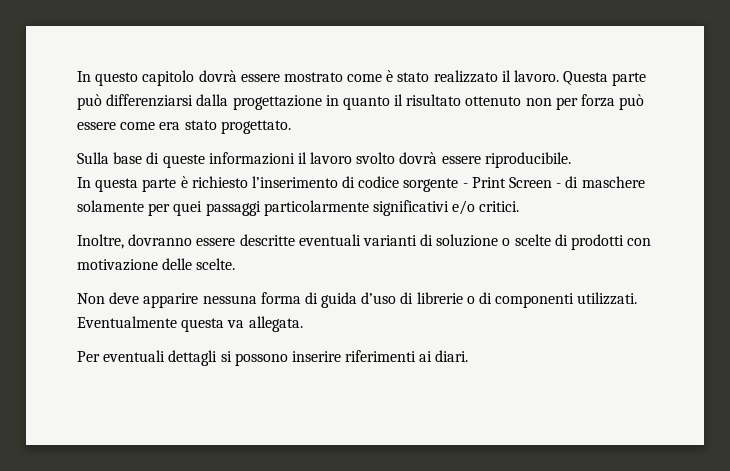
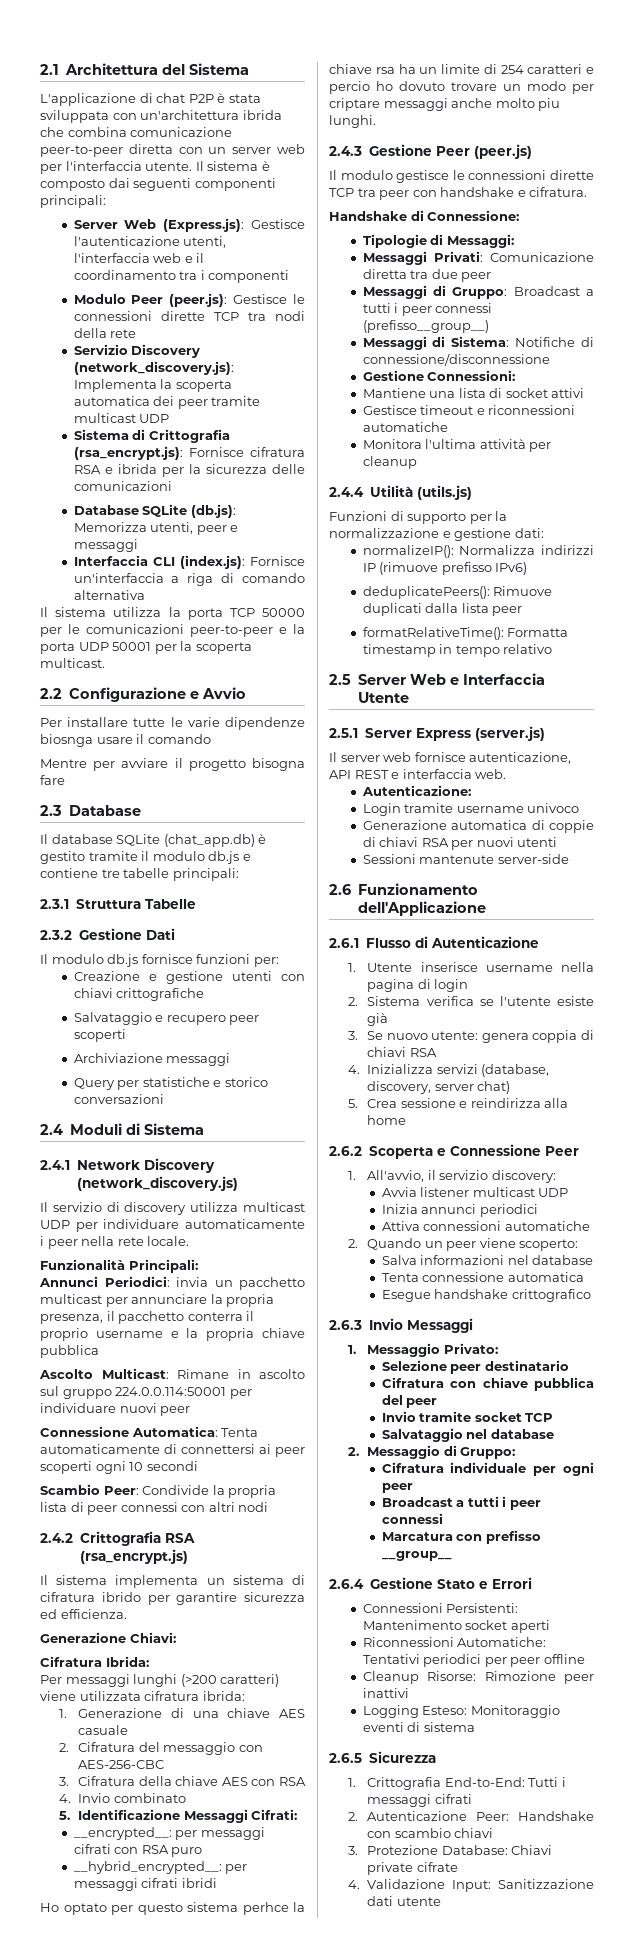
[77,70,647,86] [77,94,645,110] [77,120,291,134] [77,152,571,168] [77,176,645,192] [77,200,520,216] [77,234,652,250] [77,258,236,271] [77,292,638,308] [77,316,303,332] [77,350,469,366] In questo capitolo dovrà essere mostrato come è stato realizzato il lavoro. Questa parte può differenziarsi dalla progettazione in quanto il risultato ottenuto non per forza può essere come era stato progettato. // Sulla base di queste informazioni il lavoro svolto dovrà essere riproducibile. // In questa parte è richiesto l’inserimento di codice sorgente - Print Screen - di maschere solamente per quei passaggi particolarmente significativi e/o critici. // Inoltre, dovranno essere descritte eventuali varianti di soluzione o scelte di prodotti con motivazione delle scelte. // Non deve apparire nessuna forma di guida d’uso di librerie o di componenti utilizzati. Eventualmente questa va allegata. // Per eventuali dettagli si possono inserire riferimenti ai diari. -> [40,63,249,75] [40,93,261,106] [40,110,282,123] [40,127,233,137] [40,144,306,157] [40,161,270,174] [40,178,276,191] [40,195,106,208] [73,218,305,232] [73,236,227,248] [73,253,205,263] [73,270,290,283] [73,293,305,307] [73,311,305,321] [73,328,137,338] [73,344,201,358] [73,361,234,375] [73,379,232,392] [73,396,261,409] [73,413,170,423] [73,429,230,443] [73,446,305,460] [73,464,305,477] [73,481,172,491] [73,504,236,518] [73,522,239,535] [73,539,138,552] [73,555,305,569] [73,573,305,586] [73,590,145,600] [40,607,305,620] [40,624,305,637] [40,641,252,654] [40,658,105,668] [40,687,246,702] [40,717,305,730] [40,734,211,747] [40,758,306,771] [40,775,65,785] [40,805,141,816] [40,834,267,847] [40,851,251,864] [40,868,239,881] [40,899,196,909] [40,928,175,940] [40,954,279,967] [73,971,305,984] [73,988,205,1001] [73,1012,260,1025] [73,1029,126,1042] [73,1053,231,1066] [73,1077,268,1090] [73,1094,164,1104] [40,1123,204,1135] [40,1158,215,1173] [76,1176,238,1191] [40,1202,305,1215] [40,1219,305,1232] [40,1236,190,1249] [40,1259,198,1273] [39,1276,305,1290] [40,1294,275,1307] [40,1311,255,1324] [40,1328,305,1341] [40,1345,99,1358] [39,1368,305,1379] [40,1386,252,1399] [40,1403,191,1416] [40,1426,259,1437] [40,1444,305,1457] [40,1461,198,1474] [40,1484,277,1498] [40,1502,269,1515] [40,1531,195,1546] [79,1549,188,1564] [40,1575,305,1588] [40,1592,305,1605] [40,1609,127,1619] [40,1632,176,1643] [40,1656,149,1667] [40,1674,280,1687] [40,1691,245,1701] [59,1708,306,1718] [78,1725,129,1735] [59,1742,263,1755] [78,1760,165,1769] [59,1776,306,1786] [59,1793,186,1803] [59,1809,298,1823] [73,1827,265,1840] [73,1844,203,1857] [73,1861,248,1874] [73,1878,217,1891] [40,1902,305,1915] [329,64,594,74] [329,81,594,94] [329,98,561,111] [329,115,376,128] [329,144,532,159] [329,170,594,183] [329,187,588,200] [329,210,520,221] [362,234,514,248] [362,251,594,265] [362,269,492,282] [362,285,594,299] [362,303,493,316] [362,320,489,333] [362,336,594,350] [362,353,550,366] [362,370,516,381] [362,388,585,398] [362,405,576,415] [362,422,448,432] [362,439,552,452] [362,456,417,469] [329,485,472,500] [329,511,508,524] [329,528,544,541] [362,545,594,558] [362,562,528,575] [362,586,553,599] [362,603,523,616] [362,627,569,640] [362,644,553,657] [329,673,545,685] [357,692,409,703] [329,726,545,741] [329,752,572,764] [329,769,507,779] [361,785,471,796] [362,803,580,816] [362,820,594,833] [362,837,558,850] [362,854,569,864] [329,883,478,895] [357,901,486,916] [329,936,539,948] [348,962,594,972] [367,979,469,992] [348,996,594,1006] [367,1013,389,1026] [348,1030,595,1043] [367,1047,437,1057] [348,1064,550,1077] [367,1081,511,1094] [348,1098,569,1108] [367,1115,407,1125] [329,1144,579,1159] [348,1170,556,1183] [381,1187,569,1197] [381,1204,538,1217] [381,1221,590,1231] [348,1238,579,1251] [381,1255,594,1265] [381,1272,584,1282] [381,1289,591,1302] [329,1318,473,1333] [348,1343,498,1357] [381,1360,569,1374] [381,1377,594,1391] [381,1395,438,1408] [381,1411,554,1422] [381,1428,554,1442] [348,1445,516,1459] [381,1462,594,1476] [381,1483,413,1493] [381,1496,541,1510] [381,1513,443,1524] [381,1530,541,1544] [381,1551,452,1561] [329,1577,532,1589] [362,1603,519,1613] [362,1620,550,1633] [362,1637,547,1647] [362,1654,585,1667] [362,1671,594,1684] [362,1688,409,1698] [362,1705,560,1718] [362,1722,475,1732] [329,1751,436,1763] [348,1777,566,1790] [367,1794,472,1807] [348,1811,594,1821] [367,1828,494,1838] [348,1845,553,1855] [367,1862,458,1875] [348,1879,594,1892] [367,1896,441,1906] 2.1 Architettura del Sistema // L'applicazione di chat P2P è stata sviluppata con un'architettura ibrida che combina comunicazione peer-to-peer diretta con un server web per l'interfaccia utente. Il sistema è composto dai seguenti componenti principali: // Server Web (Express.js): Gestisce l'autenticazione utenti, l'interfaccia web e il coordinamento tra i componenti // Modulo Peer (peer.js): Gestisce le connessioni dirette TCP tra nodi della rete // Servizio Discovery (network_discovery.js): Implementa la scoperta automatica dei peer tramite multicast UDP // Sistema di Crittografia (rsa_encrypt.js): Fornisce cifratura RSA e ibrida per la sicurezza delle comunicazioni // Database SQLite (db.js): Memorizza utenti, peer e messaggi // Interfaccia CLI (index.js): Fornisce un'interfaccia a riga di comando alternativa // Il sistema utilizza la porta TCP 50000 per le comunicazioni peer-to-peer e la porta UDP 50001 per la scoperta multicast. // 2.2 Configurazione e Avvio // Per installare tutte le varie dipendenze biosnga usare il comando // Mentre per avviare il progetto bisogna fare // 2.3 Database // Il database SQLite (chat_app.db) è gestito tramite il modulo db.js e contiene tre tabelle principali: // 2.3.1 Struttura Tabelle // 2.3.2 Gestione Dati // Il modulo db.js fornisce funzioni per: // Creazione e gestione utenti con chiavi crittografiche // Salvataggio e recupero peer scoperti // Archiviazione messaggi // Query per statistiche e storico conversazioni // 2.4 Moduli di Sistema // 2.4.1 Network Discovery (network_discovery.js) // Il servizio di discovery utilizza multicast UDP per individuare automaticamente i peer nella rete locale. // Funzionalità Principali: // Annunci Periodici: invia un pacchetto multicast per annunciare la propria presenza, il pacchetto conterra il proprio username e la propria chiave pubblica // Ascolto Multicast: Rimane in ascolto sul gruppo 224.0.0.114:50001 per individuare nuovi peer // Connessione Automatica: Tenta automaticamente di connettersi ai peer scoperti ogni 10 secondi // Scambio Peer: Condivide la propria lista di peer connessi con altri nodi // 2.4.2 Crittografia RSA (rsa_encrypt.js) // Il sistema implementa un sistema di cifratura ibrido per garantire sicurezza ed efficienza. // Generazione Chiavi: // Cifratura Ibrida: // Per messaggi lunghi (>200 caratteri) viene utilizzata cifratura ibrida: // 1. Generazione di una chiave AES casuale // 2. Cifratura del messaggio con AES-256-CBC // 3. Cifratura della chiave AES con RSA // 4. Invio combinato // 5. Identificazione Messaggi Cifrati: // __encrypted__: per messaggi cifrati con RSA puro // __hybrid_encrypted__: per messaggi cifrati ibridi // Ho optato per questo sistema perhce la chiave rsa ha un limite di 254 caratteri e percio ho dovuto trovare un modo per criptare messaggi anche molto piu lunghi. // 2.4.3 Gestione Peer (peer.js) // Il modulo gestisce le connessioni dirette TCP tra peer con handshake e cifratura. // Handshake di Connessione: // Tipologie di Messaggi: // Messaggi Privati: Comunicazione diretta tra due peer // Messaggi di Gruppo: Broadcast a tutti i peer connessi (prefisso__group__) // Messaggi di Sistema: Notifiche di connessione/disconnessione // Gestione Connessioni: // Mantiene una lista di socket attivi // Gestisce timeout e riconnessioni automatiche // Monitora l'ultima attività per cleanup // 2.4.4 Utilità (utils.js) // Funzioni di supporto per la normalizzazione e gestione dati: // normalizeIP(): Normalizza indirizzi IP (rimuove prefisso IPv6) // deduplicatePeers(): Rimuove duplicati dalla lista peer // formatRelativeTime(): Formatta timestamp in tempo relativo // 2.5 Server Web e Interfaccia Utente // 2.5.1 Server Express (server.js) // Il server web fornisce autenticazione, API REST e interfaccia web. // Autenticazione: // Login tramite username univoco // Generazione automatica di coppie di chiavi RSA per nuovi utenti // Sessioni mantenute server-side // 2.6 Funzionamento dell'Applicazione // 2.6.1 Flusso di Autenticazione // 1. Utente inserisce username nella pagina di login // 2. Sistema verifica se l'utente esiste già // 3. Se nuovo utente: genera coppia di chiavi RSA // 4. Inizializza servizi (database, discovery, server chat) // 5. Crea sessione e reindirizza alla home // 2.6.2 Scoperta e Connessione Peer // 1. All'avvio, il servizio discovery: // Avvia listener multicast UDP // Inizia annunci periodici // Attiva connessioni automatiche // 2. Quando un peer viene scoperto: // Salva informazioni nel database // Tenta connessione automatica // Esegue handshake crittografico // 2.6.3 Invio Messaggi // 1. Messaggio Privato: // Selezione peer destinatario // Cifratura con chiave pubblica del peer // Invio tramite socket TCP // Salvataggio nel database // 2. Messaggio di Gruppo: // Cifratura individuale per ogni peer // Broadcast a tutti i peer connessi // Marcatura con prefisso __group__ // 2.6.4 Gestione Stato e Errori // Connessioni Persistenti: Mantenimento socket aperti // Riconnessioni Automatiche: Tentativi periodici per peer offline // Cleanup Risorse: Rimozione peer inattivi // Logging Esteso: Monitoraggio eventi di sistema // 2.6.5 Sicurezza // 1. Crittografia End-to-End: Tutti i messaggi cifrati // 2. Autenticazione Peer: Handshake con scambio chiavi // 3. Protezione Database: Chiavi private cifrate // 4. Validazione Input: Sanitizzazione dati utente

